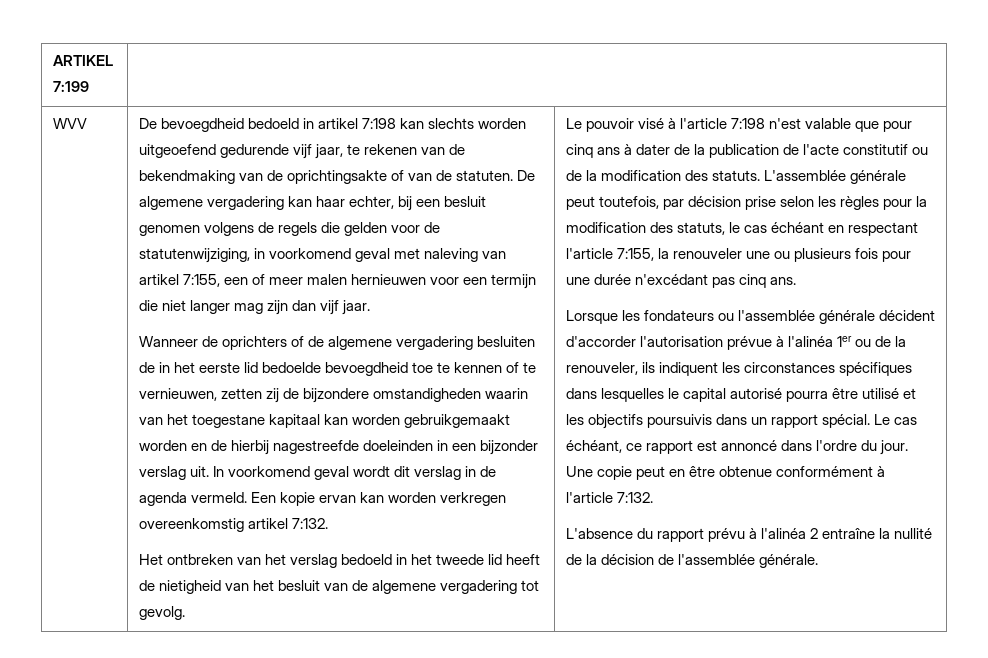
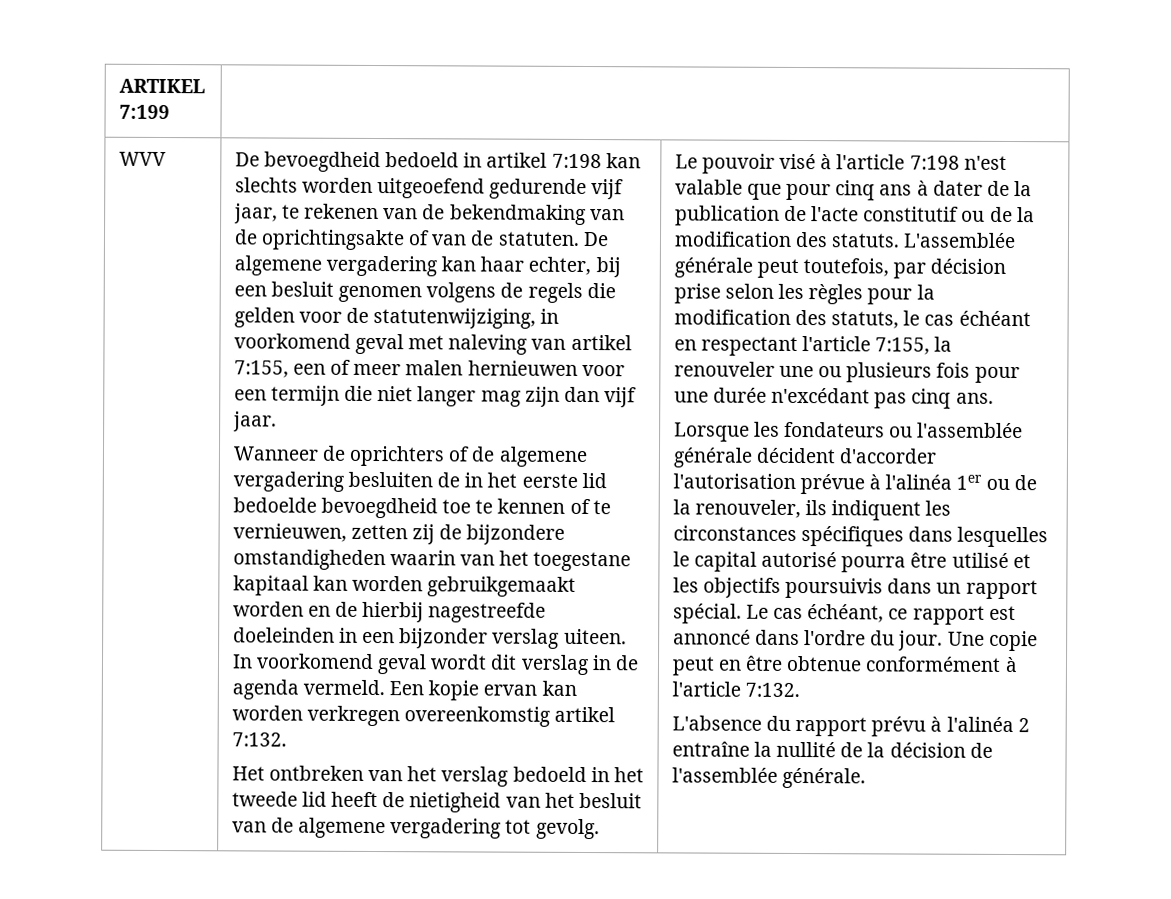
[189,466,209,477] uit. -> [563,628,627,645] uiteen.

